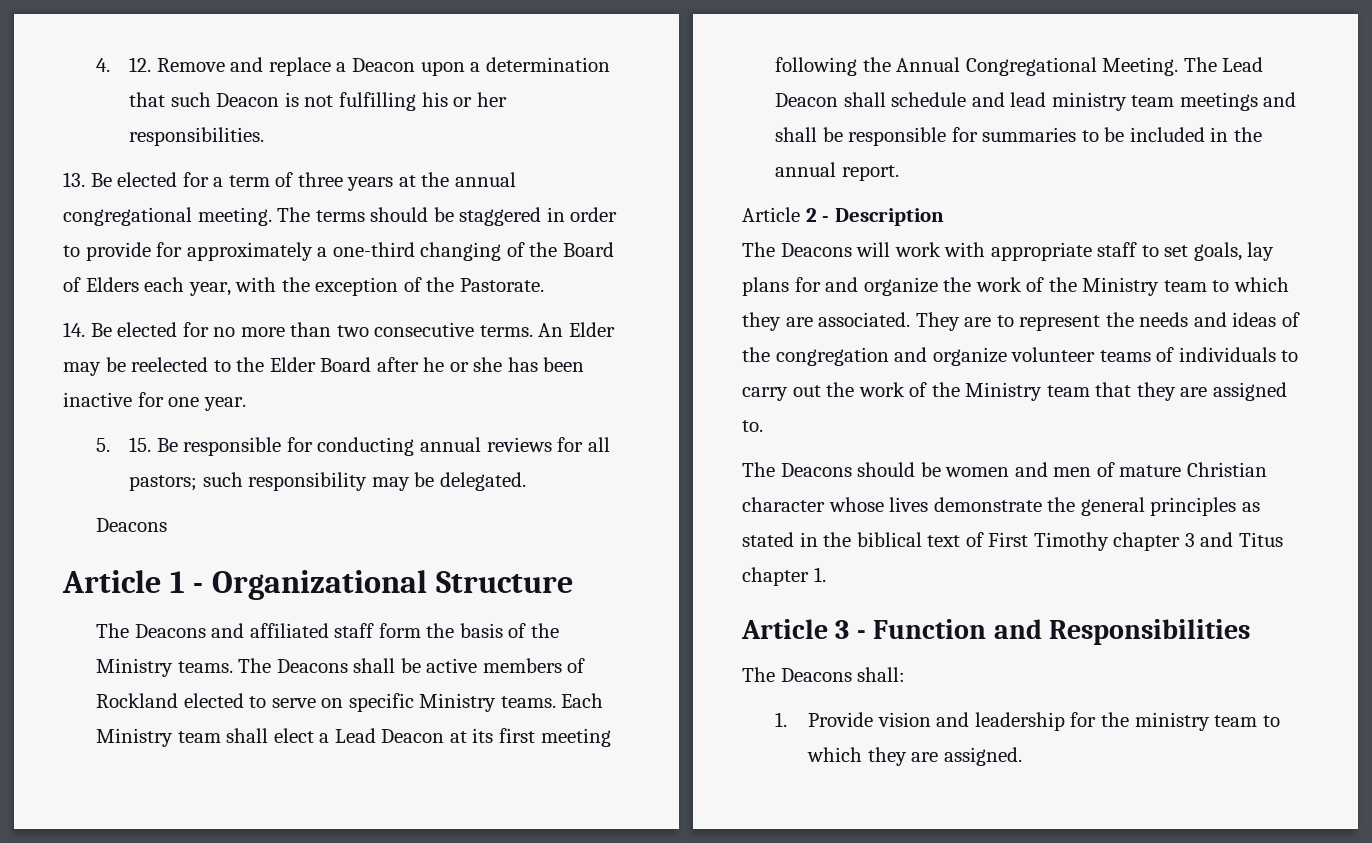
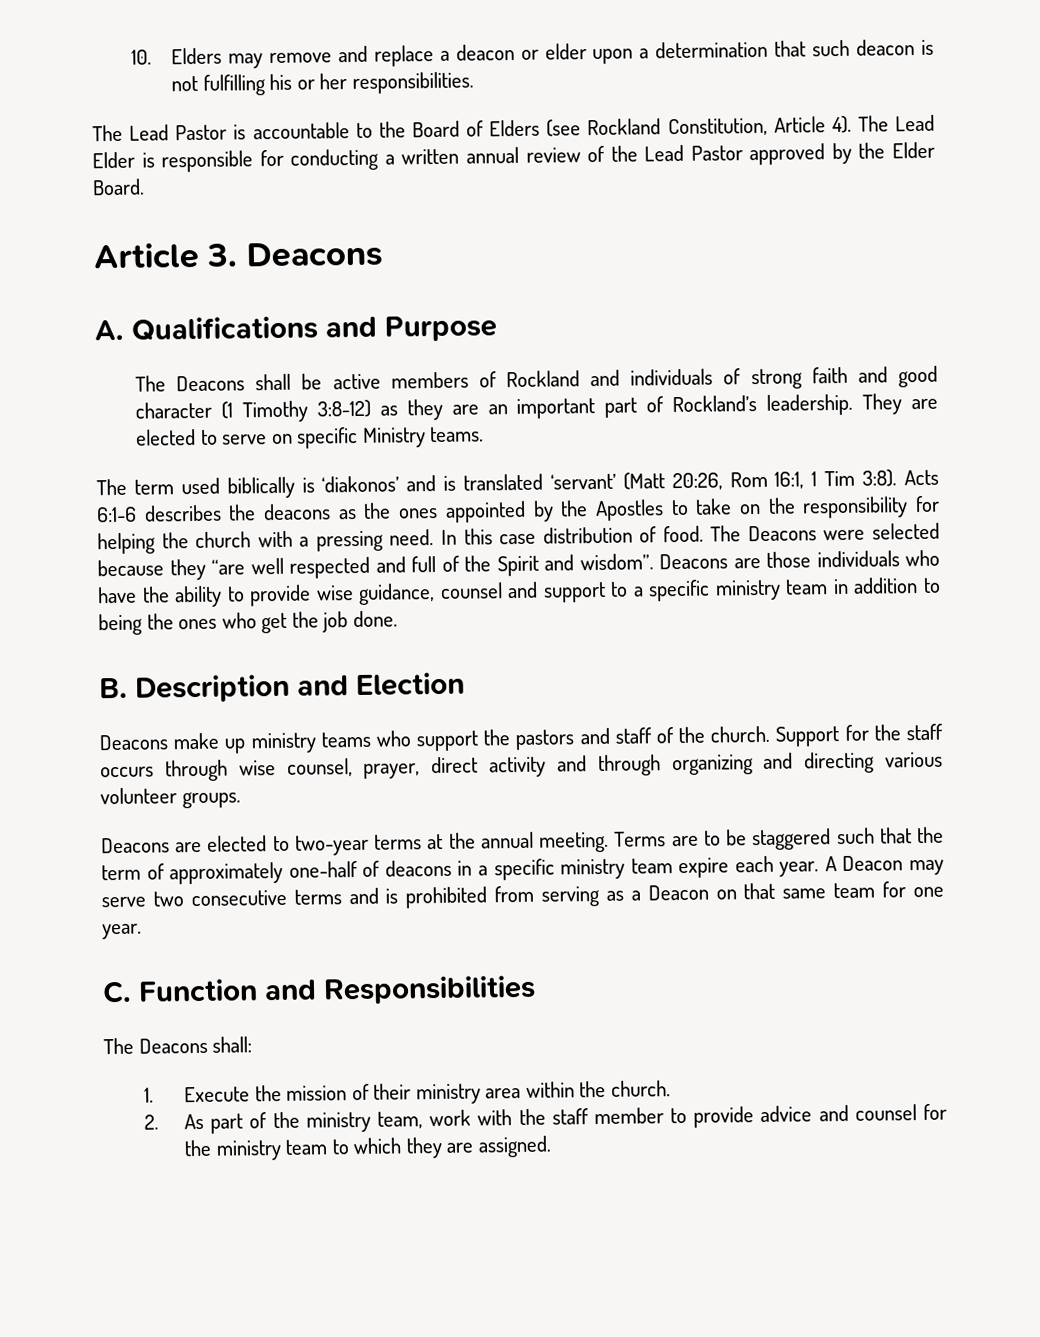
[96,57,416,76] 4. 12. Remove and replace a Deacon -> [131,43,587,69] 10. Elders may remove and replace a deacon or elder
[216,93,280,107] Deacon -> [856,39,916,56] deacon
[63,172,516,191] [63,207,618,226] [63,242,614,261] [63,277,544,296] [63,322,615,337] [63,357,585,376] [63,392,246,411] [96,437,610,456] [129,472,527,491] [96,518,168,532] [62,570,573,600] [96,623,559,638] [96,658,233,677] 13. Be elected for a term of three years at the annual congregational meeting. The terms should be staggered in order to provide for approximately a one-third changing of the Board of Elders each year, with the exception of the Pastorate. // 14. Be elected for no more than two consecutive terms. An Elder may be reelected to the Elder Board after he or she has been inactive for one year. // 5. 15. Be responsible for conducting annual reviews for all pastors; such responsibility may be delegated. // Deacons // Article 1 - Organizational Structure // The Deacons and affiliated staff form the basis of the Ministry teams. -> [92,114,935,142] [92,141,935,173] [92,178,145,196] [93,241,383,270] [94,315,497,342] The Lead Pastor is accountable to the Board of Elders (see Rockland Constitution, Article 4). The Lead Elder is responsible for conducting a written annual review of the Lead Pastor approved by the Elder Board. // Article 3. Deacons // A. Qualifications and Purpose //
(179, 700) none -> [590,365,939,390] [135,393,938,423] and individuals of strong faith and good character (1 Timothy 3:8-12) as they are an important part of Rockland’s leadership. They are
[561,693,604,708] [96,728,611,747] [775,57,1264,76] [775,92,1297,111] [775,127,1262,146] [775,162,899,181] [742,207,944,226] [742,242,1275,261] [742,277,1289,296] [742,312,1300,331] [742,347,1299,366] [742,382,1287,401] [742,420,763,432] [742,462,1267,477] [742,497,1260,516] [742,532,1283,551] [742,567,826,586] [741,619,866,639] Each Ministry team shall elect a Lead Deacon at its first meeting following the Annual Congregational Meeting. The Lead Deacon shall schedule and lead ministry team meetings and shall be responsible for summaries to be included in the annual report. // Article 2 - Description // The Deacons will work with appropriate staff to set goals, lay plans for and organize the work of the Ministry team to which they are associated. They are to represent the needs and ideas of the congregation and organize volunteer teams of individuals to carry out the work of the Ministry team that they are assigned to. // The Deacons should be women and men of mature Christian character whose lives demonstrate the general principles as stated in the biblical text of First Timothy chapter 3 and Titus chapter 1. // Article 3 - -> [96,469,939,499] [96,495,940,523] [97,522,940,555] [97,549,940,581] [97,577,941,608] [98,610,398,636] [99,671,465,703] [99,723,943,754] [100,751,944,782] [100,787,241,809] [101,826,945,856] [101,855,944,885] [101,881,944,909] [102,923,142,940] [102,980,132,1004] // The term used biblically is ‘diakonos’ and is translated ‘servant’ (Matt 20:26, Rom 16:1, 1 Tim 3:8). Acts 6:1-6 describes the deacons as the ones appointed by the Apostles to take on the responsibility for helping the church with a pressing need. In this case distribution of food. The Deacons were selected because they “are well respected and full of the Spirit and wisdom”. Deacons are those individuals who have the ability to provide wise guidance, counsel and support to a specific ministry team in addition to being the ones who get the job done. // B. Description and Election // Deacons make up ministry teams who support the pastors and staff of the church. Support for the staff occurs through wise counsel, prayer, direct activity and through organizing and directing various volunteer groups. // Deacons are elected to two-year terms at the annual meeting. Terms are to be staggered such that the term of approximately one-half of deacons in a specific ministry team expire each year. A Deacon may serve two consecutive terms and is prohibited from serving as a Deacon on that same team for one year. // C.
[808,712,1065,731] Provide vision and leadership -> [184,1080,671,1105] [144,1104,917,1134] Execute the mission of their ministry area within the church. // 2. As part of the ministry team, work with the staff member to provide advice and counsel

